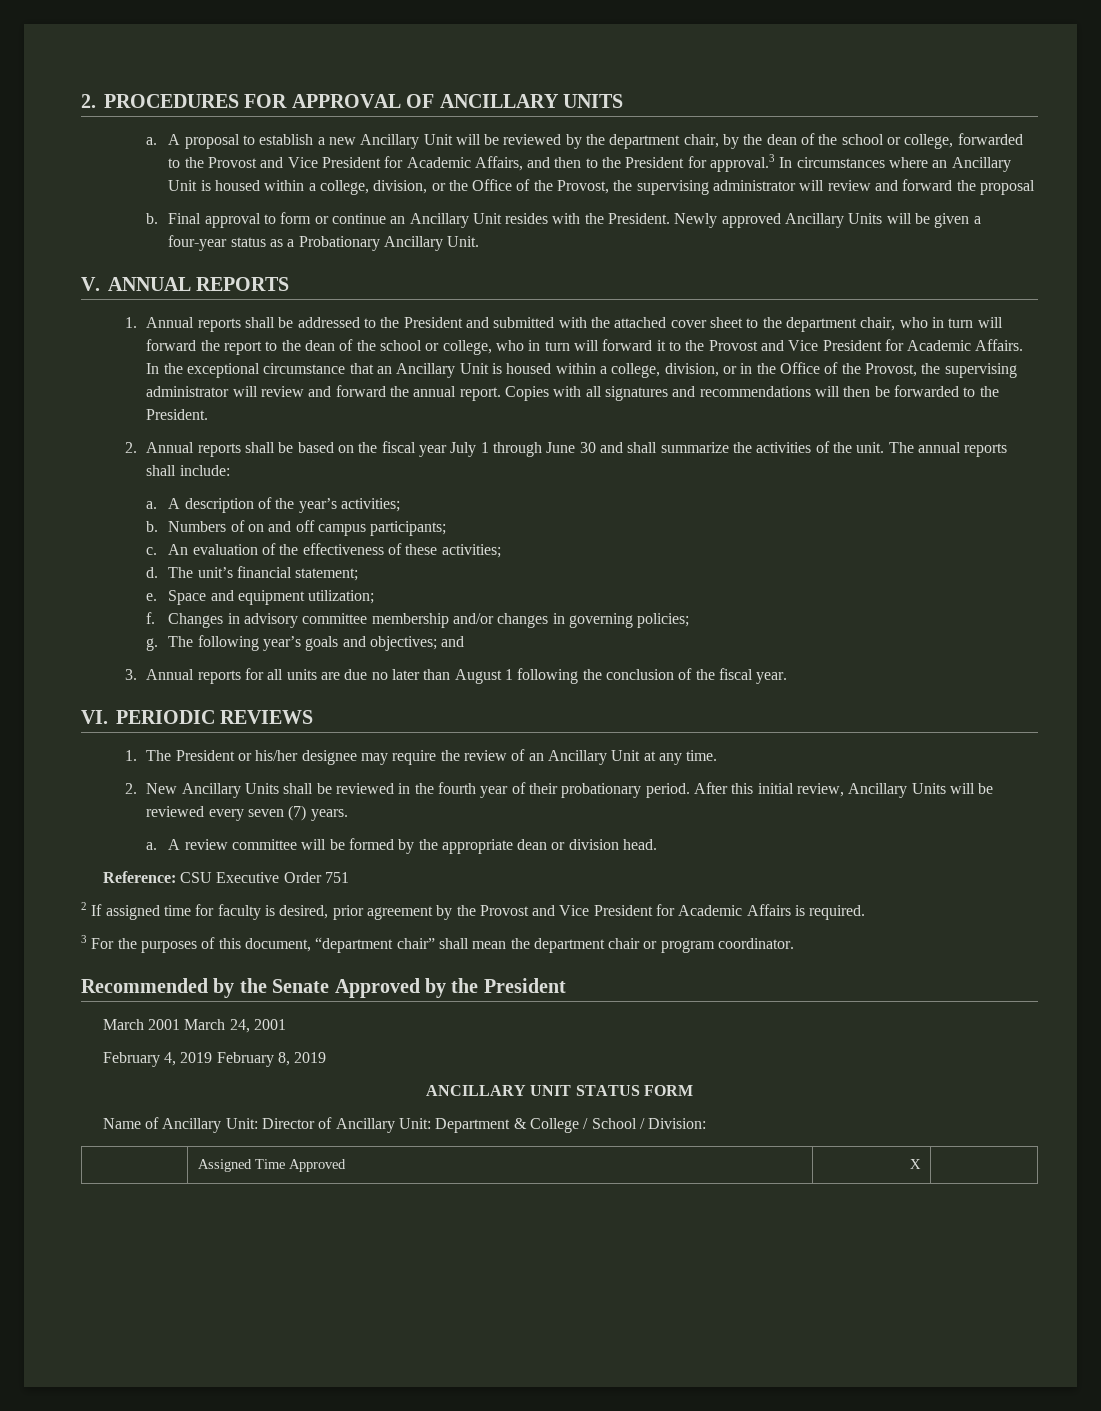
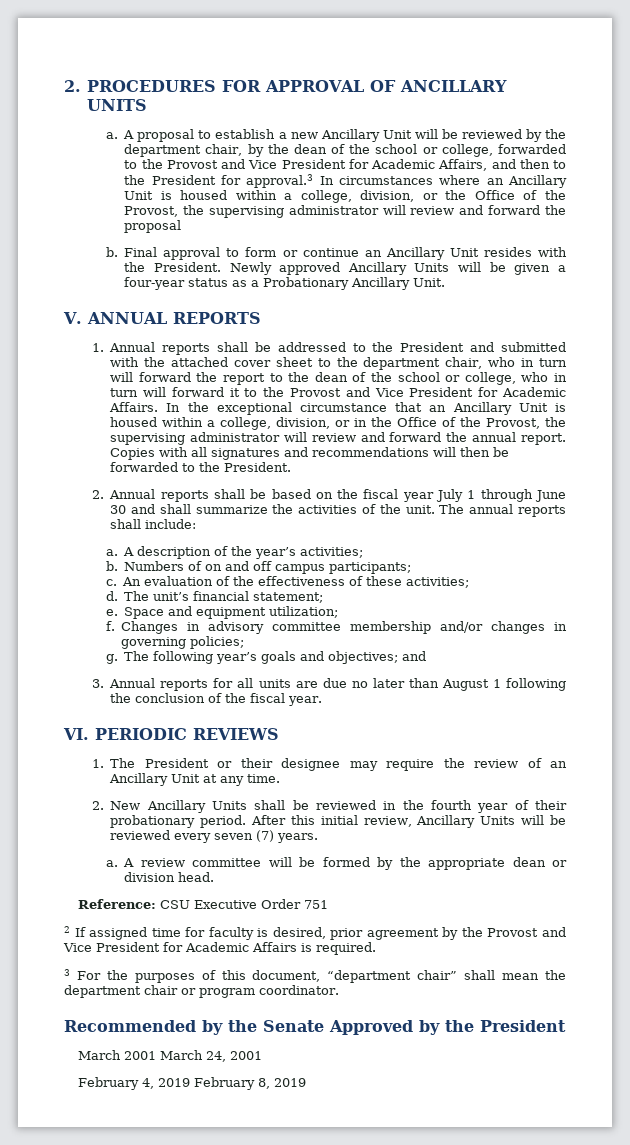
[255,750,299,761] his/her -> [240,758,273,768] their
[426,1085,693,1096] [102,1117,707,1133] [197,1159,346,1172] [910,1159,922,1169] // ANCILLARY UNIT STATUS FORM // Name of Ancillary Unit: Director of Ancillary Unit: Department & College / School / Division: // | Assigned Time Approved | X | -> (307, 1082) none

